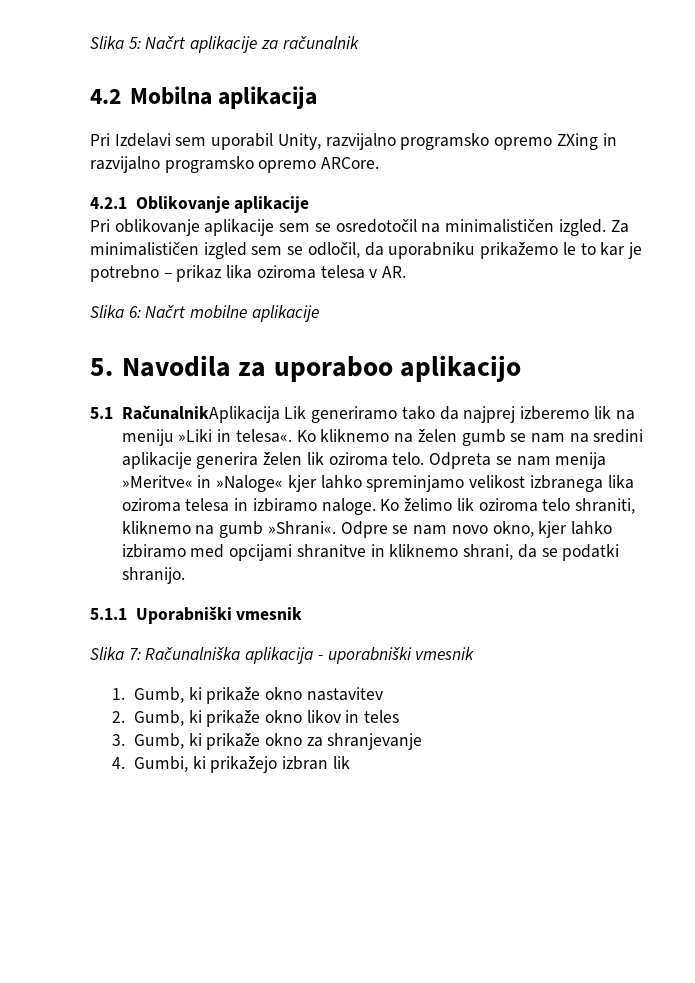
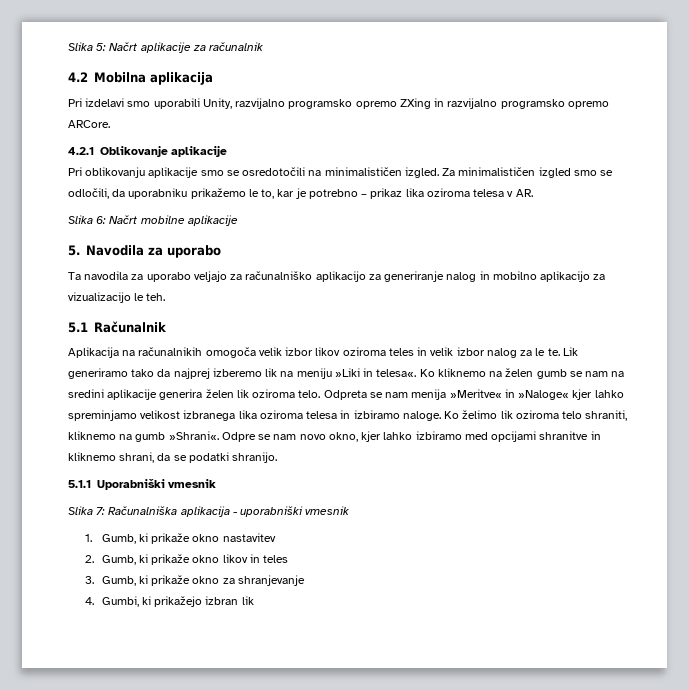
[114,133,274,150] Izdelavi sem uporabil -> [85,98,200,109] izdelavi smo uporabili
[114,219,417,236] oblikovanje aplikacije sem se osredotočil -> [85,167,306,178] oblikovanju aplikacije smo se osredotočili
[251,242,360,258] sem se odločil, -> [573,170,614,176] [68,188,109,199] smo se odločili,
[580,243,596,255] to -> [261,189,275,199] to,
[273,355,522,382] [90,405,280,423] uporaboo aplikacijo // 5.1 RačunalnikAplikacija -> [167,245,221,258] [68,271,606,282] [68,292,166,303] [68,321,166,333] [68,347,560,358] uporabo // Ta navodila za uporabo veljajo za računalniško aplikacijo za generiranje nalog in mobilno aplikacijo za vizualizacijo le teh. // 5.1 Računalnik // Aplikacija na računalnikih omogoča velik izbor likov oziroma teles in velik izbor nalog za le te.

